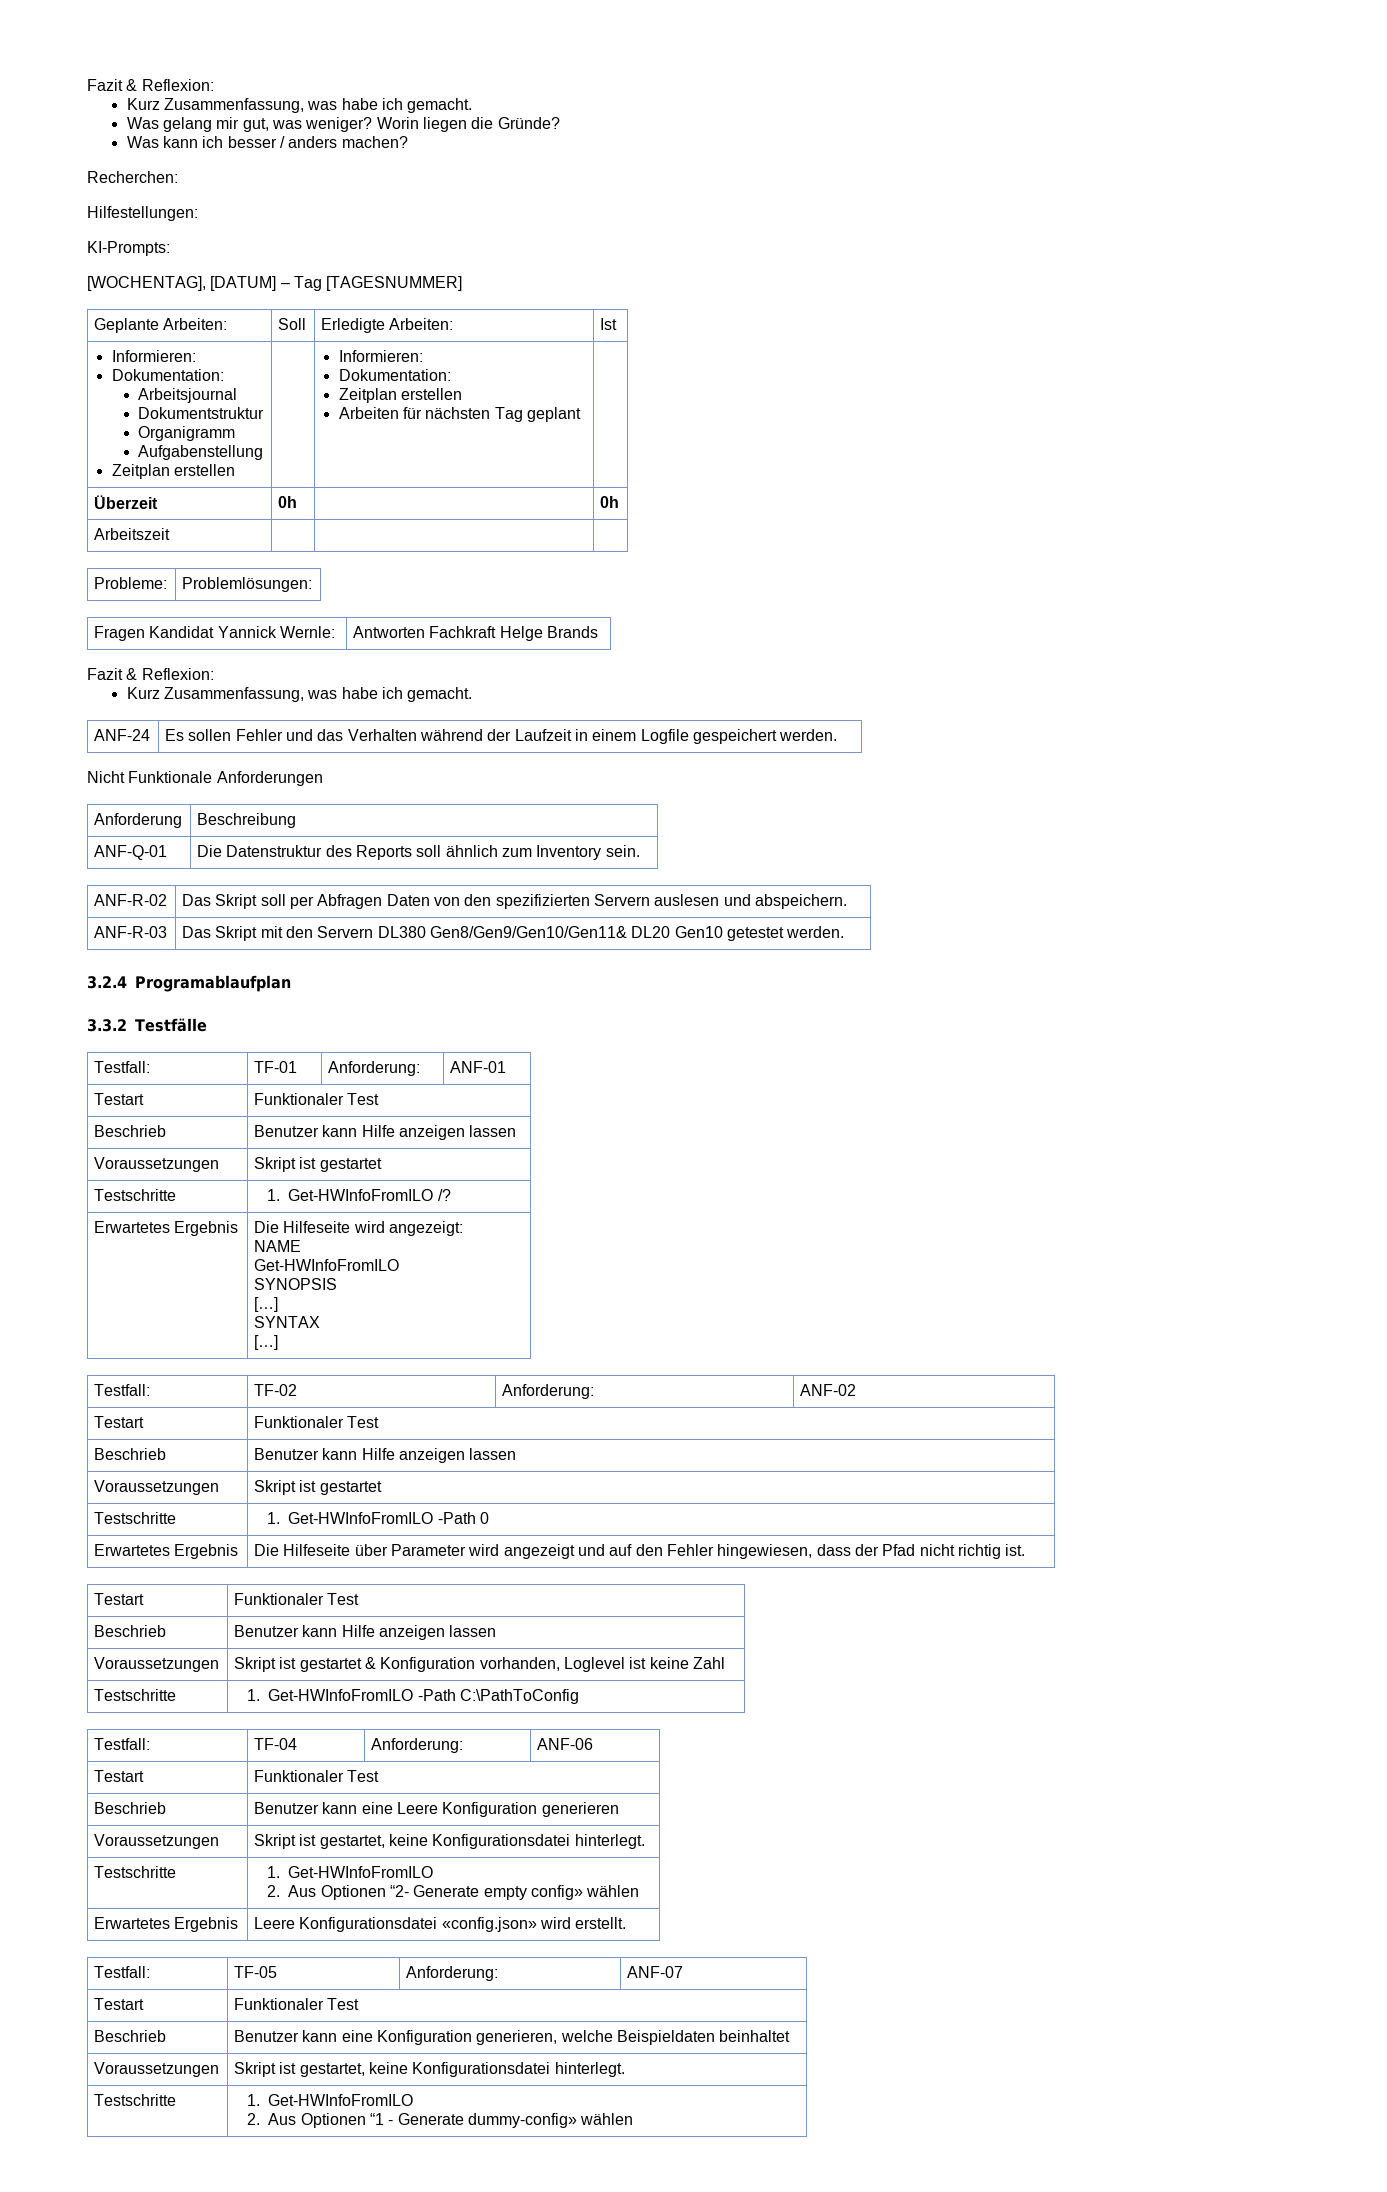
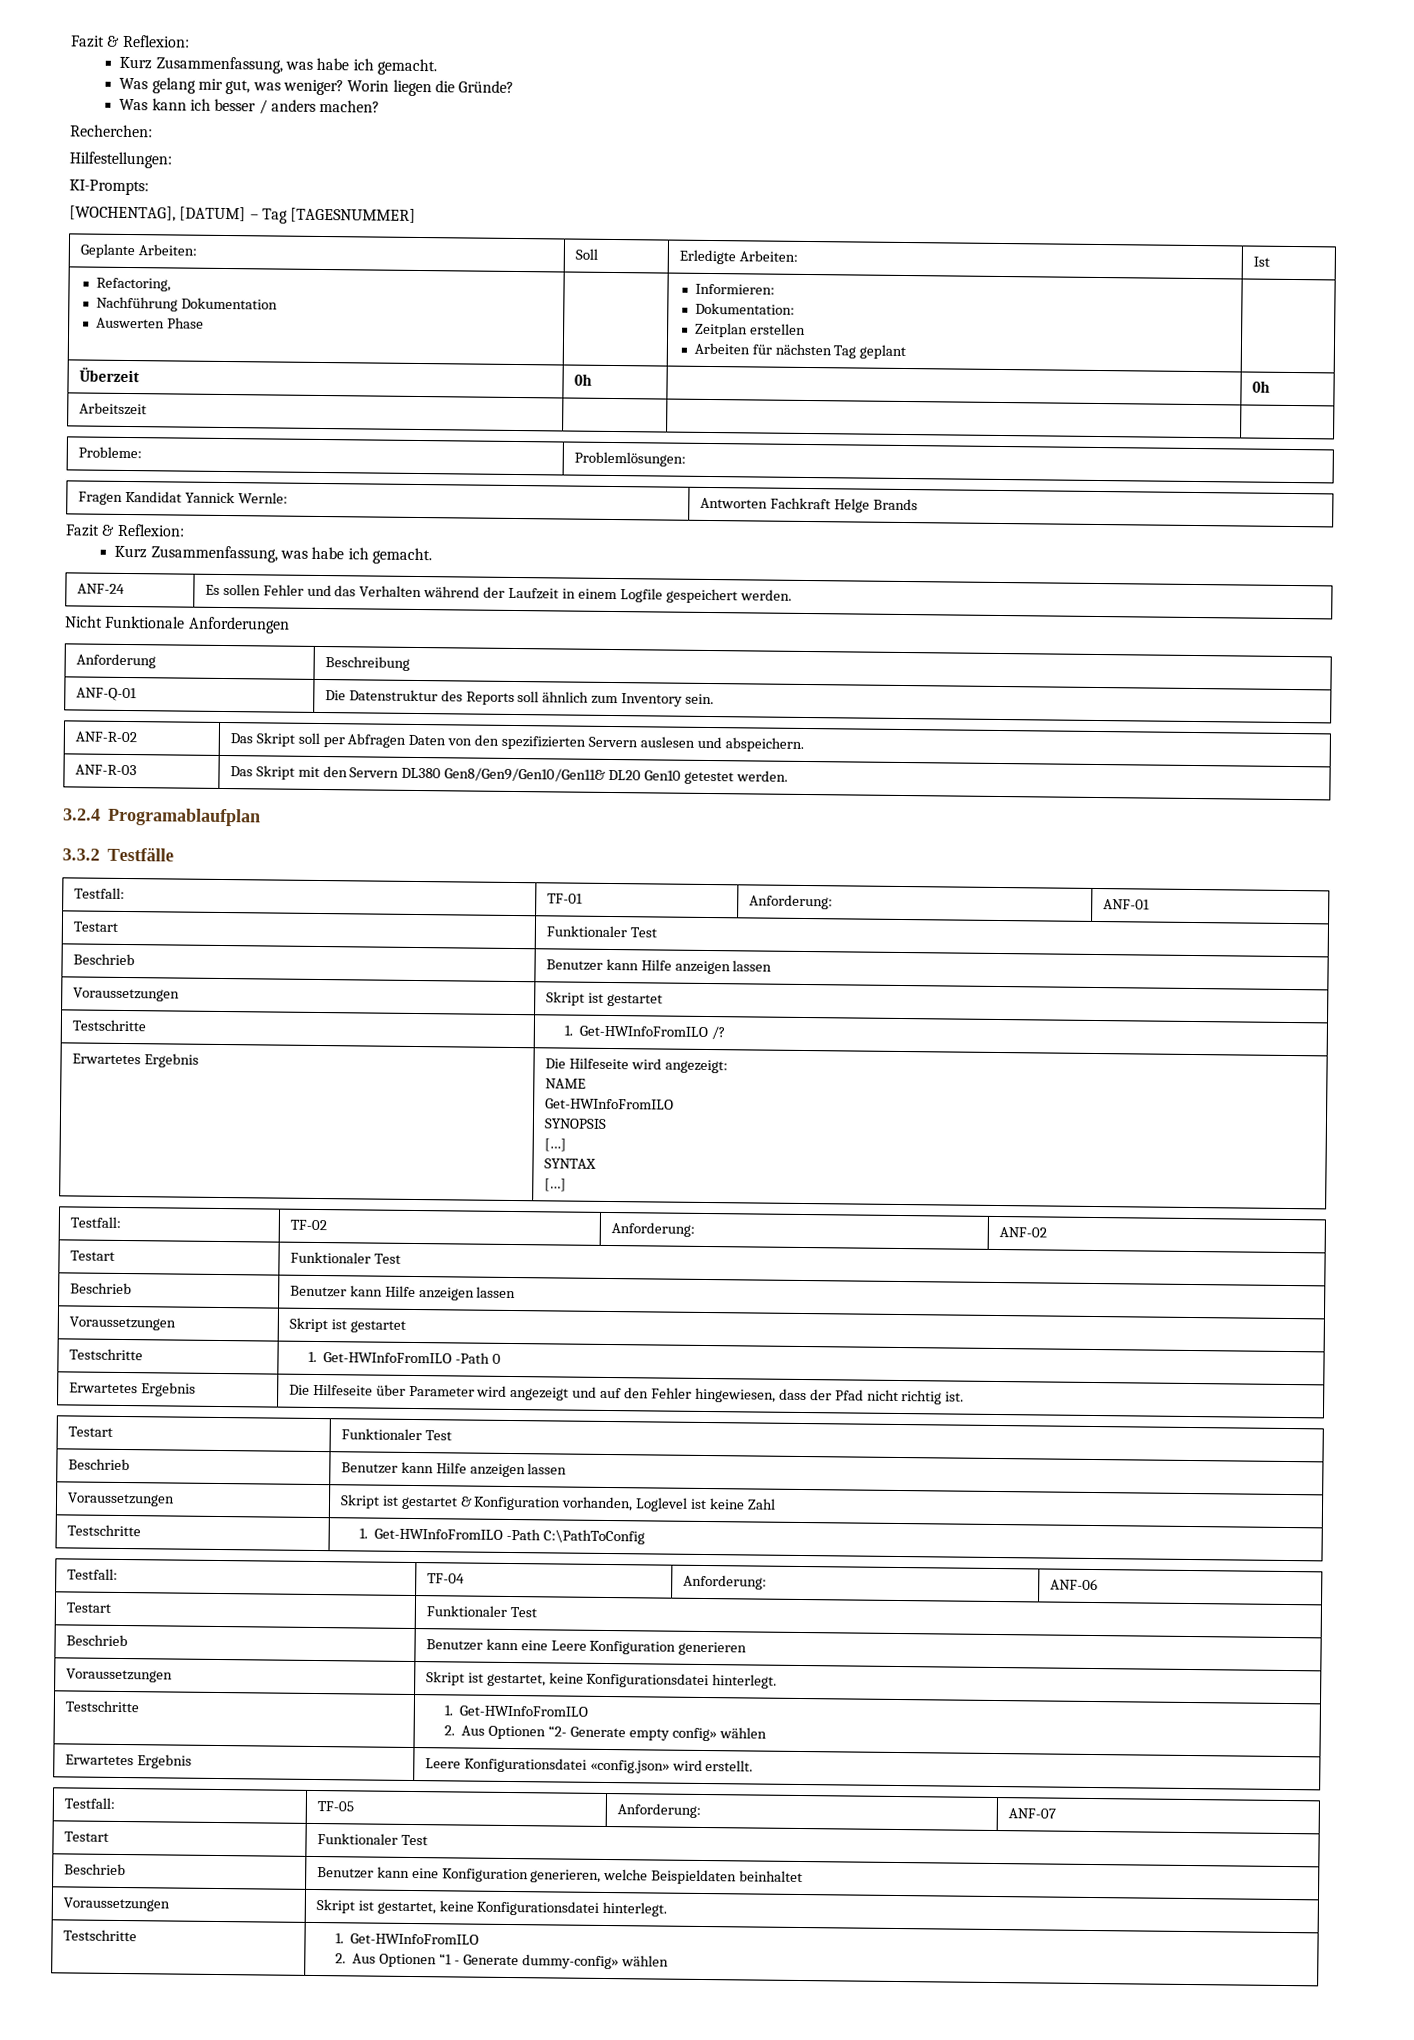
[111,350,196,362] [111,369,224,381] [138,388,238,403] [138,407,265,419] [138,426,236,441] [138,445,264,460] [111,464,235,479] Informieren: // Dokumentation: // Arbeitsjournal // Dokumentstruktur // Organigramm // Aufgabenstellung // Zeitplan erstellen -> [95,277,171,292] [95,296,278,312] [95,317,204,329] Refactoring, // Nachführung Dokumentation // Auswerten Phase

